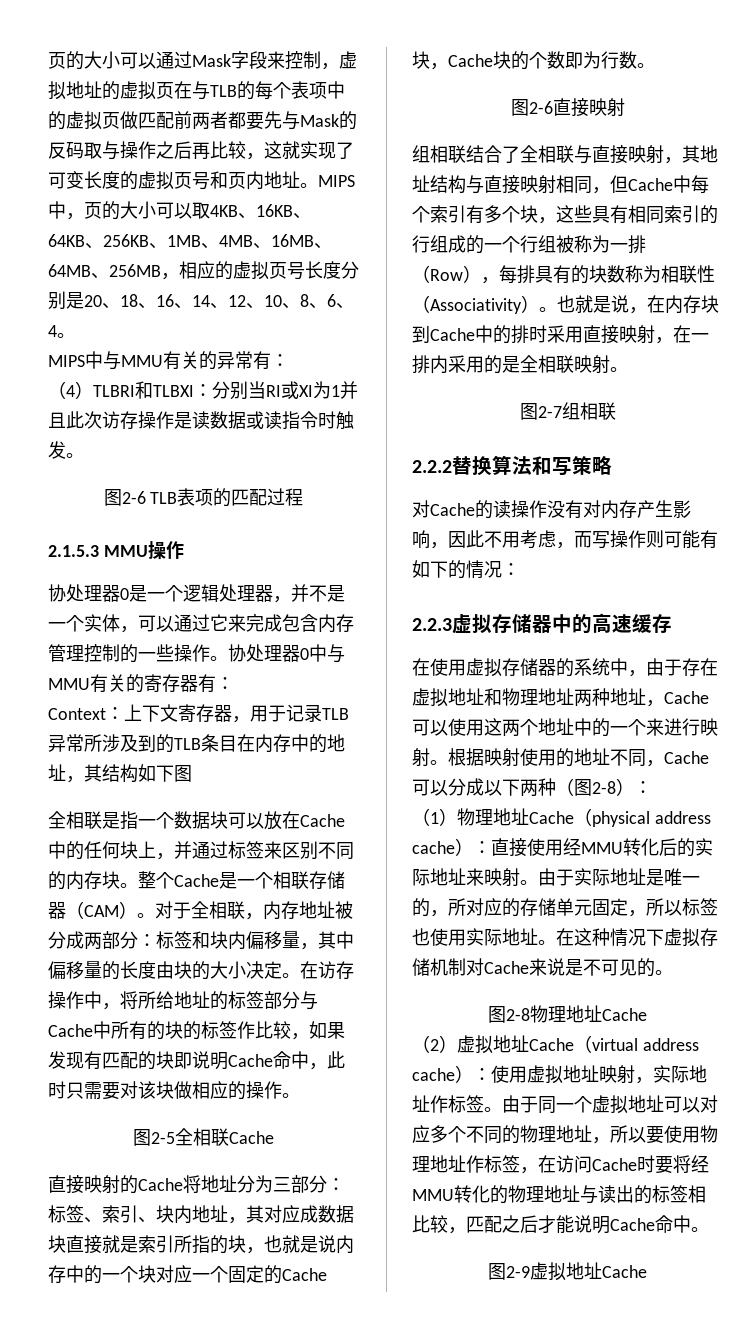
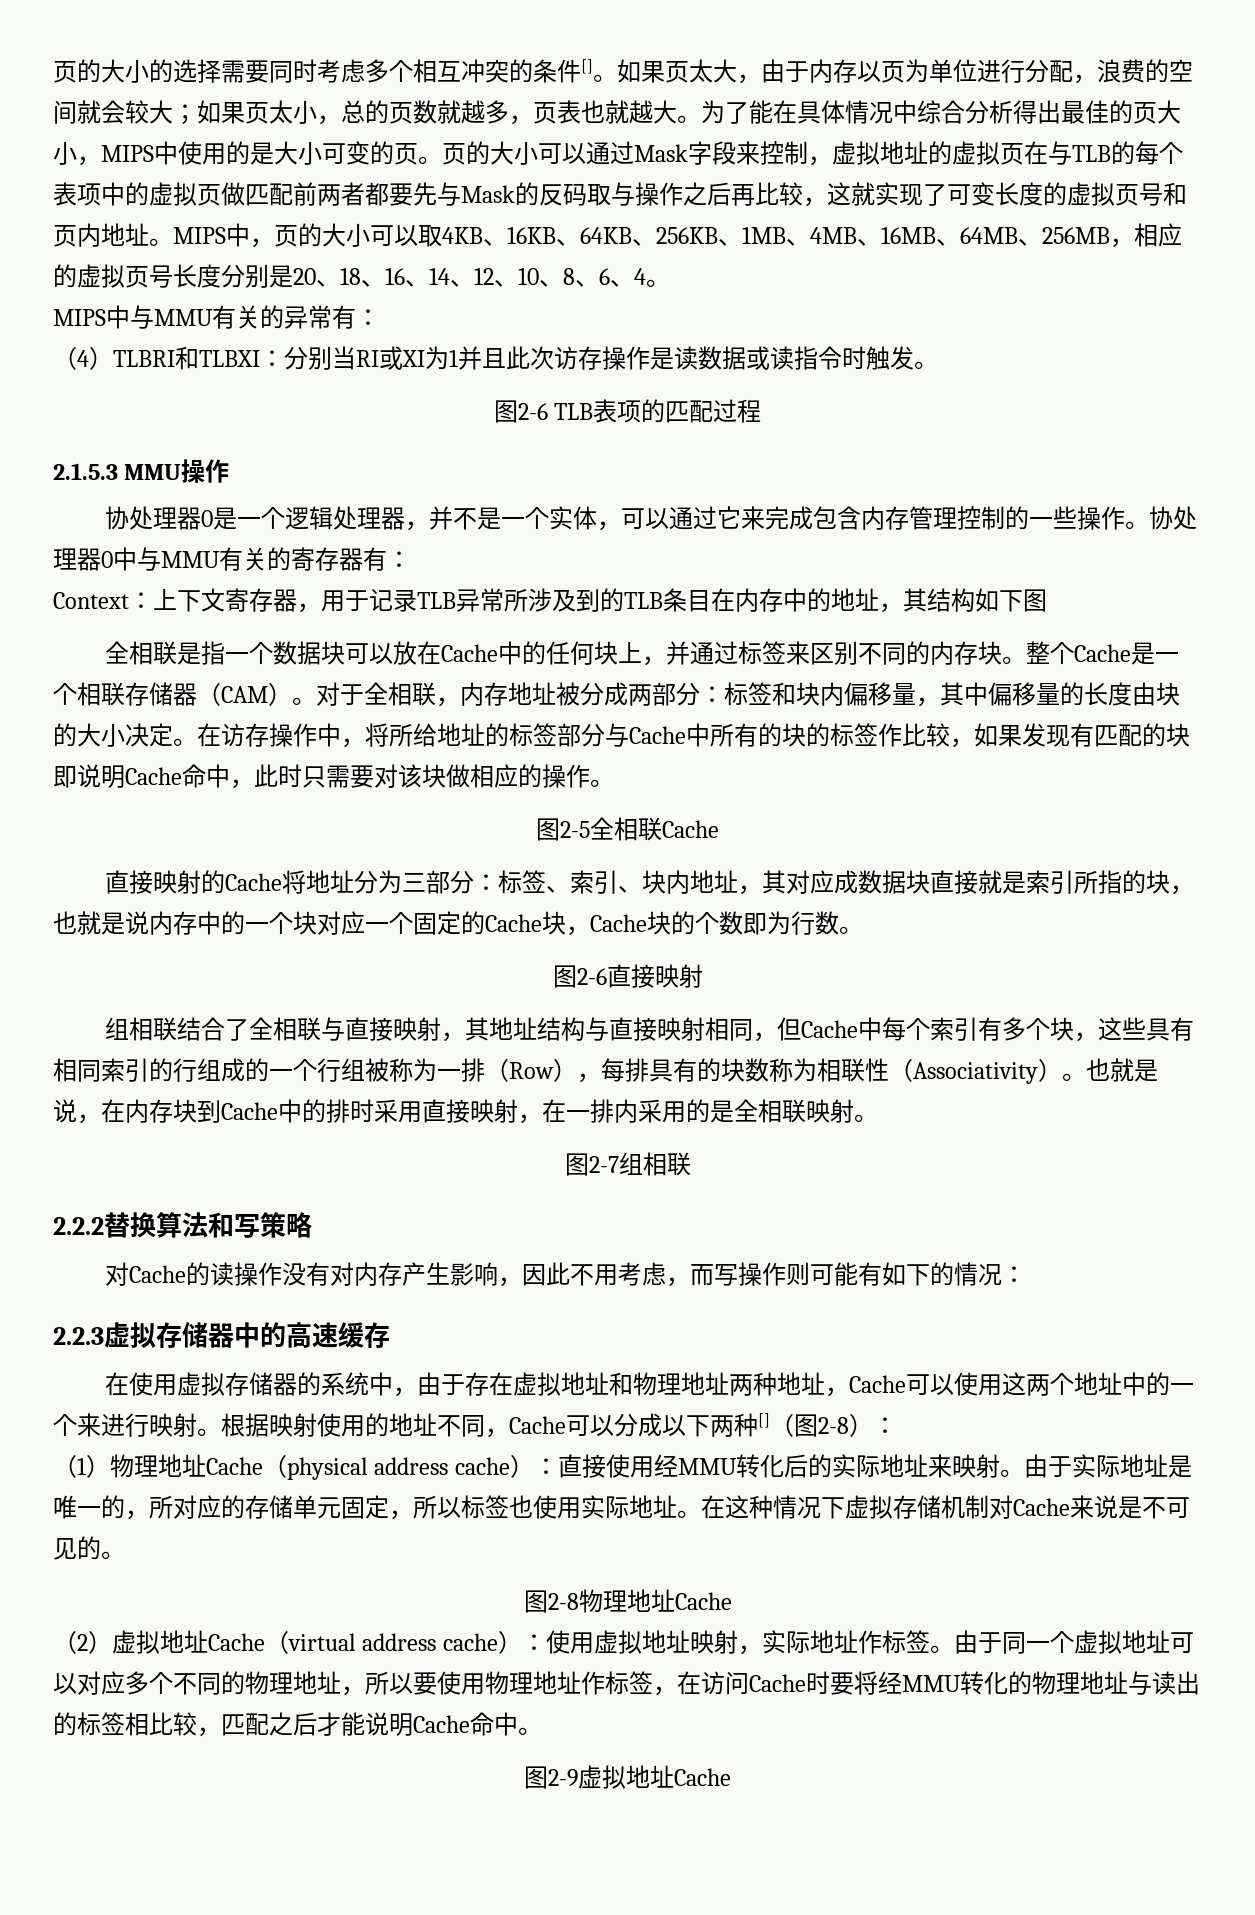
[48,51,120,70] 页的大小 -> [53,59,593,83] [593,59,1193,84] [53,100,1181,125] [53,141,538,166] 页的大小的选择需要同时考虑多个相互冲突的条件[]。如果页太大，由于内存以页为单位进行分配，浪费的空间就会较大；如果页太小，总的页数就越多，页表也就越大。为了能在具体情况中综合分析得出最佳的页大小，MIPS中使用的是大小可变的页。页的大小
(556, 787) none -> [758,1413,770,1428] []

